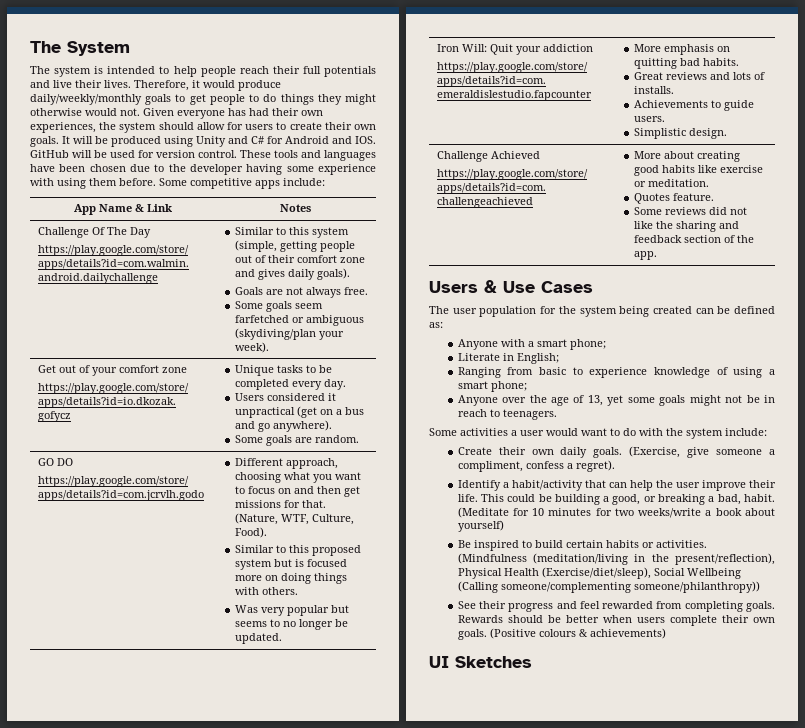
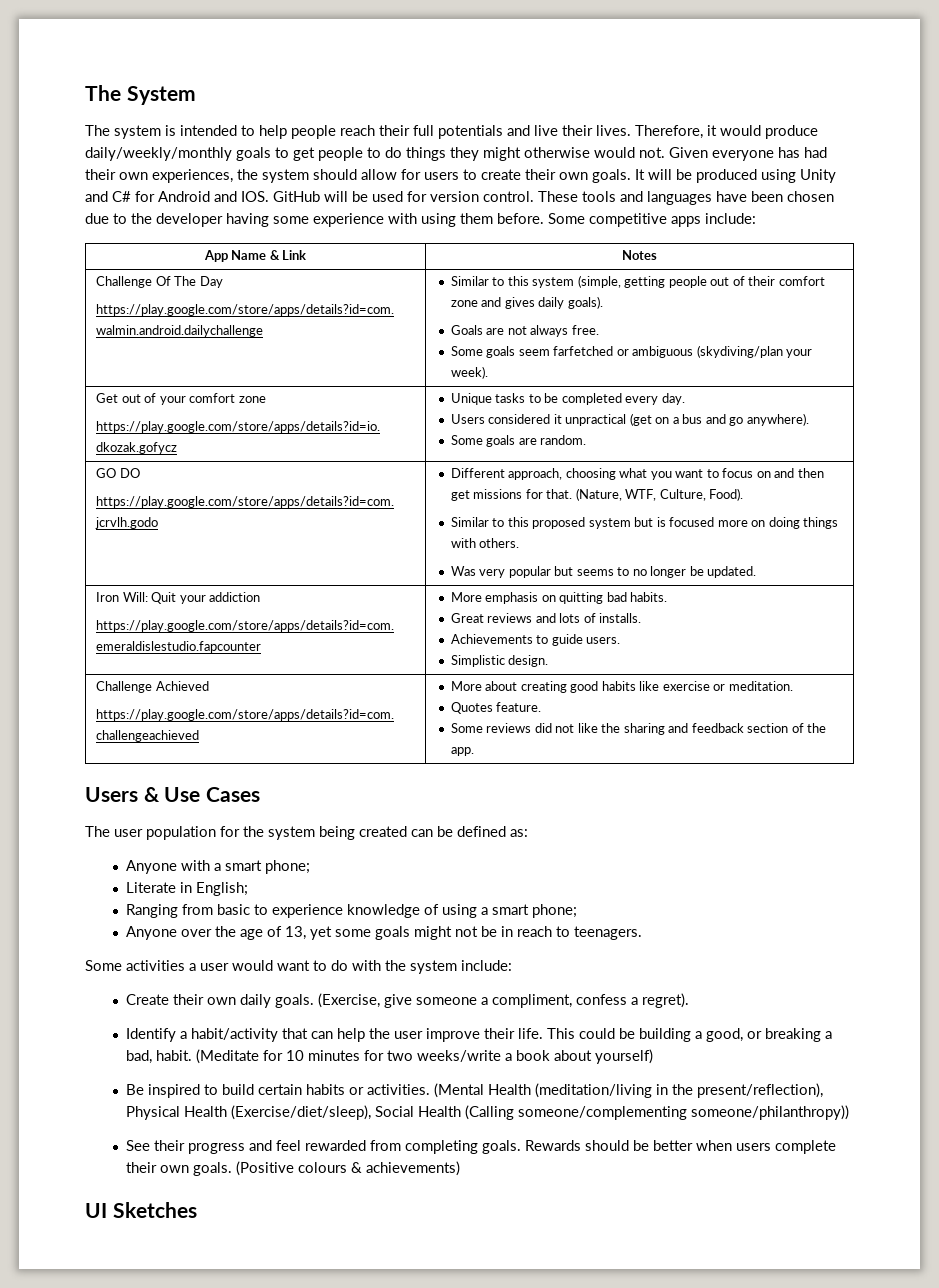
[457,553,527,564] (Mindfulness -> [434,1083,532,1098] (Mental Health
[686,568,741,579] Wellbeing -> [418,1106,462,1117] Health

